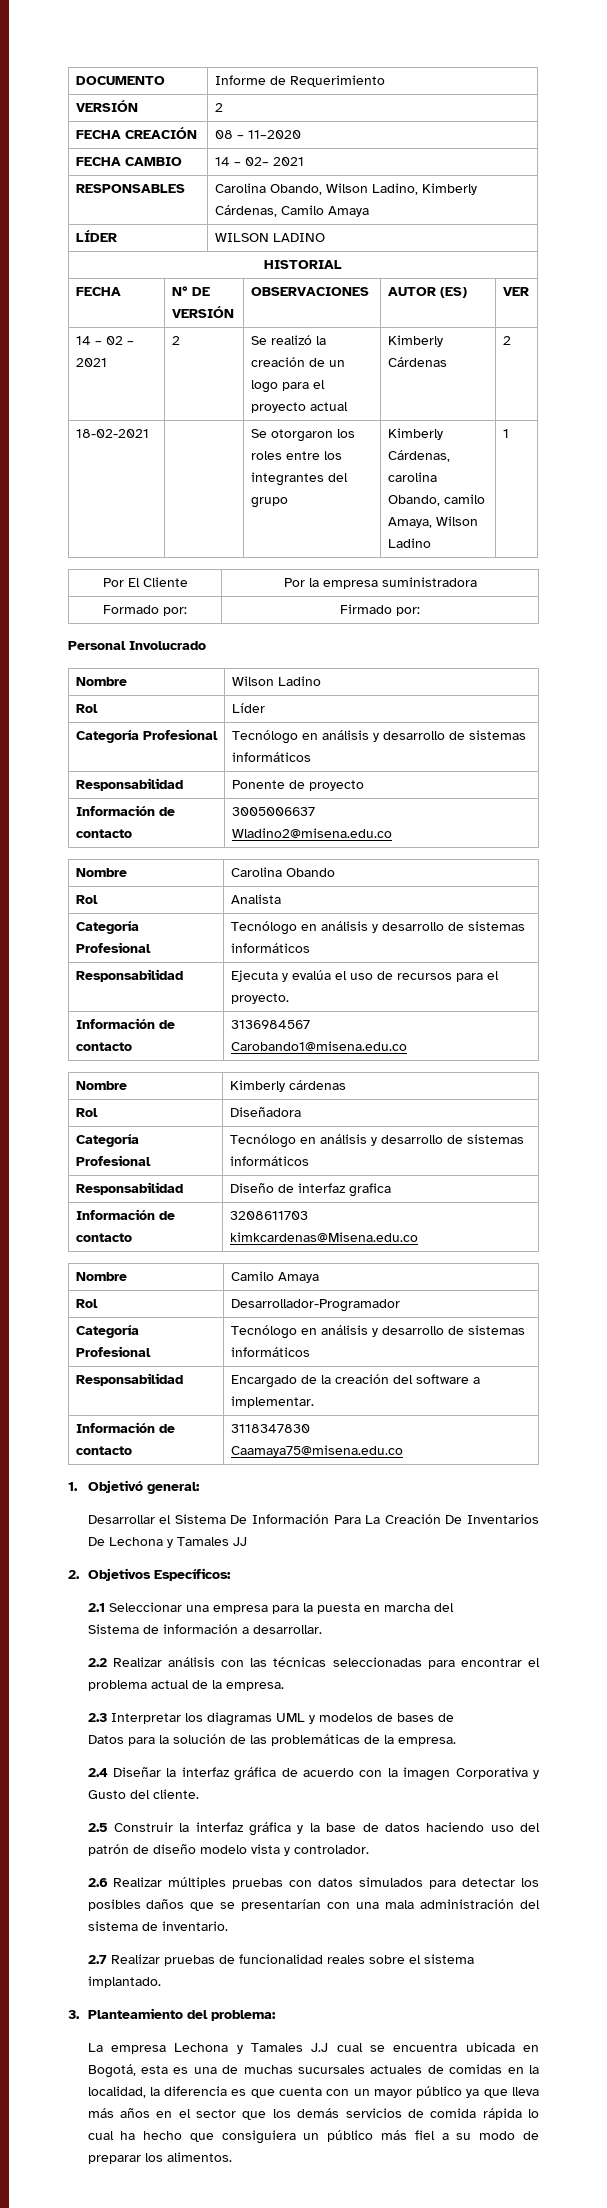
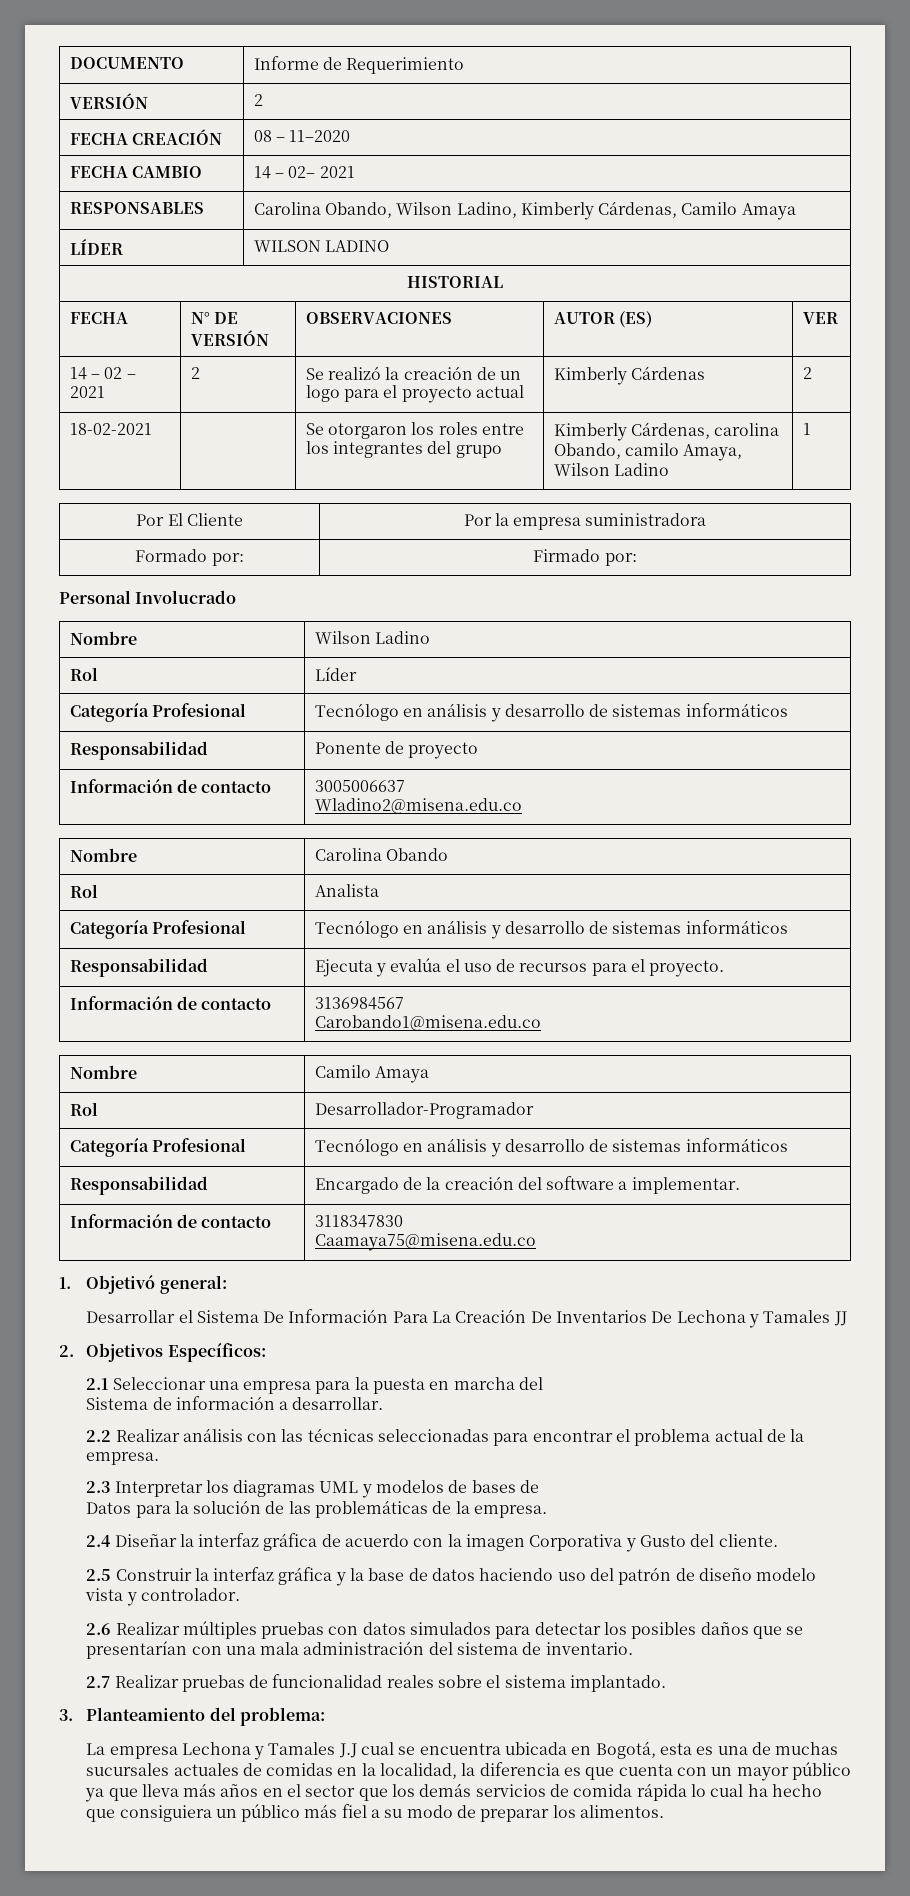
[75,1081,127,1090] [229,1080,346,1092] [75,1108,98,1117] [229,1107,301,1117] [75,1134,139,1147] [75,1155,151,1166] [229,1134,524,1148] [229,1156,309,1166] [75,1182,183,1195] [229,1183,391,1197] [75,1209,175,1220] [75,1233,132,1242] [229,1211,308,1220] [229,1232,418,1242] // Nombre | Kimberly cárdenas // Rol | Diseñadora // Categoría Profesional | Tecnólogo en análisis y desarrollo de sistemas informáticos // Responsabilidad | Diseño de interfaz grafica // Información de contacto | 3208611703 // kimkcardenas@Misena.edu.co -> (541, 1023) none

